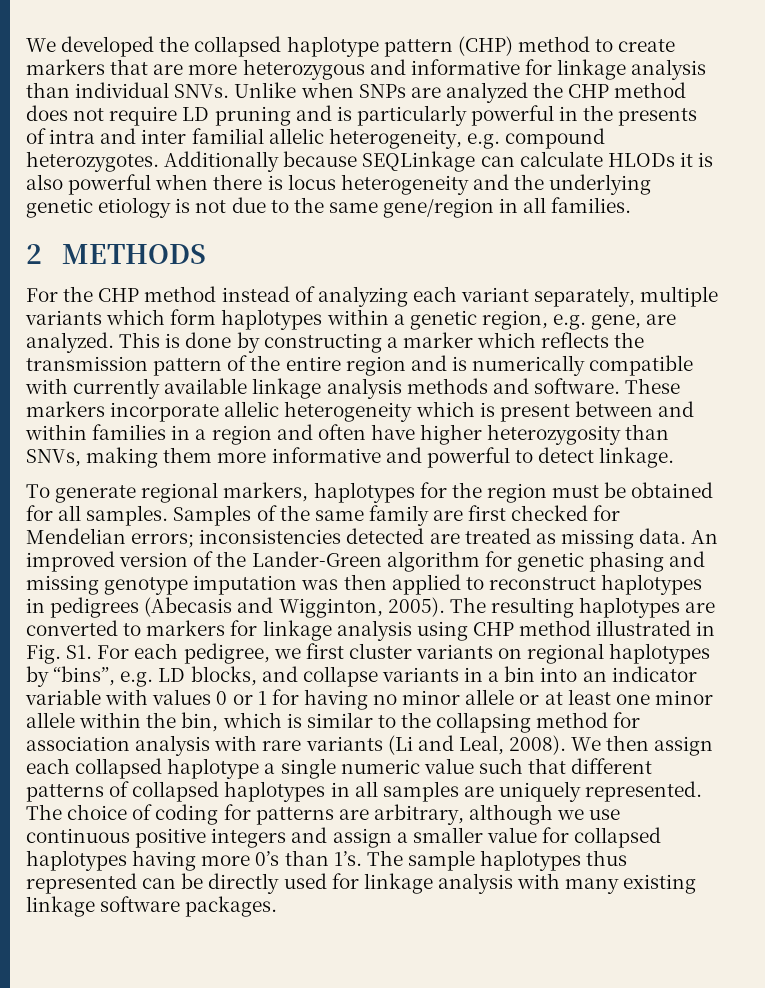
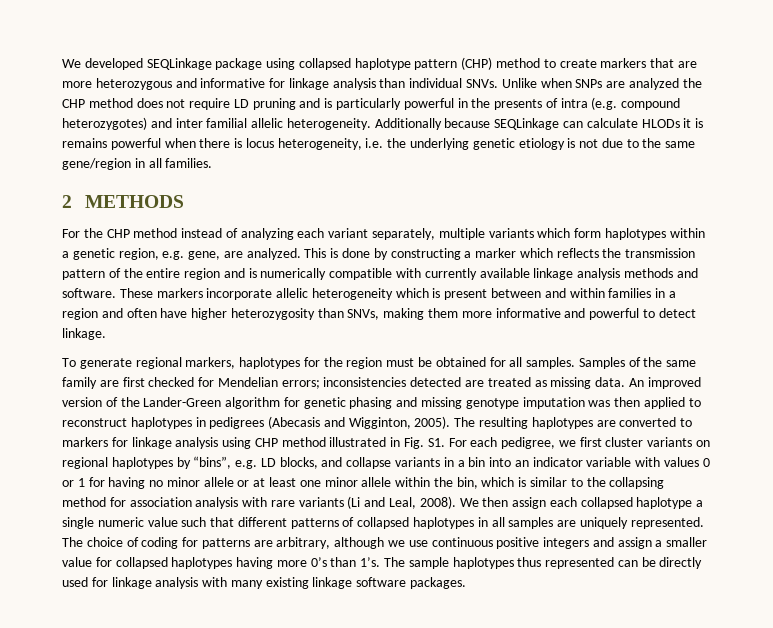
[159,36,190,52] the -> [146,58,296,70] SEQLinkage package using
(96, 136) none -> [591,97,681,110] [62,117,147,130] (e.g. compound heterozygotes)
[328,128,606,149] [26,151,159,172] heterogeneity, e.g. compound heterozygotes. -> [286,118,371,130] heterogeneity.
[26,174,63,190] also -> [62,138,107,148] remains
[340,174,509,195] heterogeneity and -> [277,138,384,150] heterogeneity, i.e.

